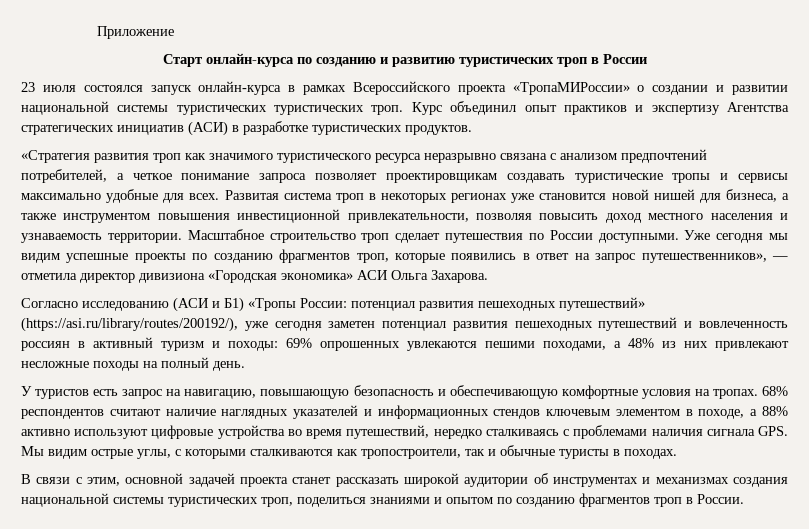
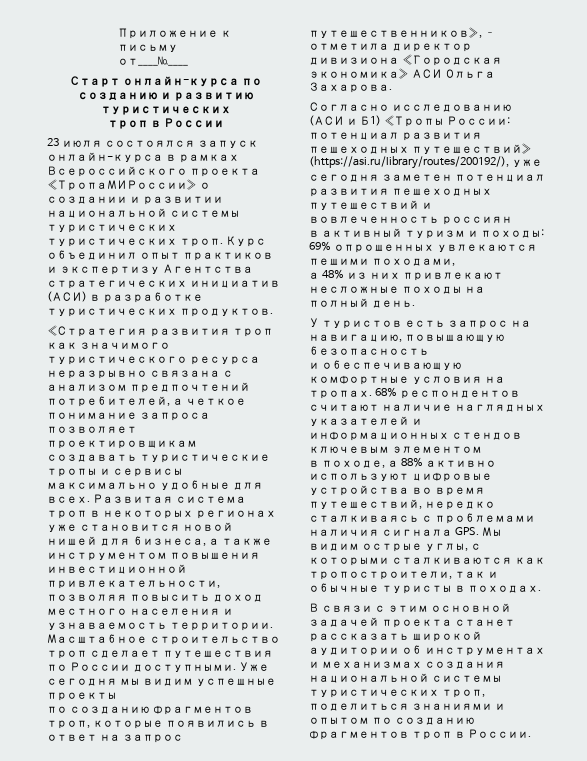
(175, 32) none -> [221,30,232,37] [118,44,179,52] [118,56,189,66] к письму // от____№____
(554, 62) none -> (231, 110) //
(186, 258) none -> (117, 696) //
[772,256,789,260] — -> [484,32,495,36] –
(70, 346) none -> (512, 220) //
(606, 346) none -> (455, 262) //
(434, 390) none -> (429, 350) //
(680, 412) none -> (482, 449) //
[87,477,120,486] этим, -> [387,605,428,612] этим

